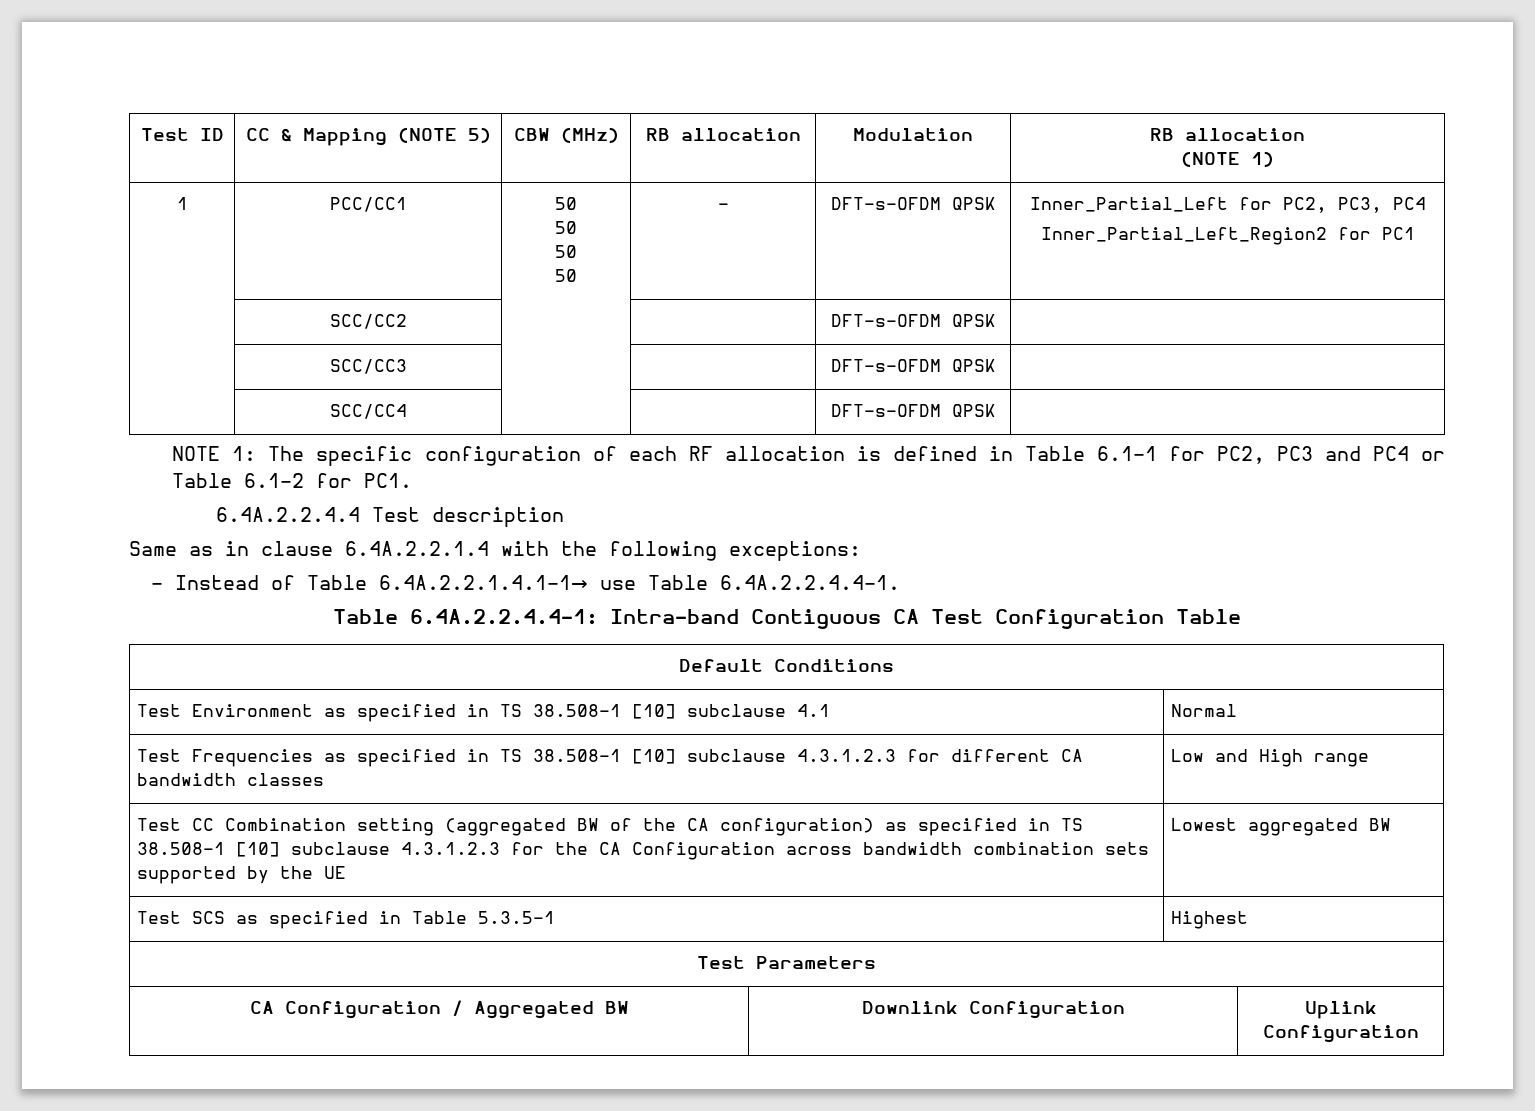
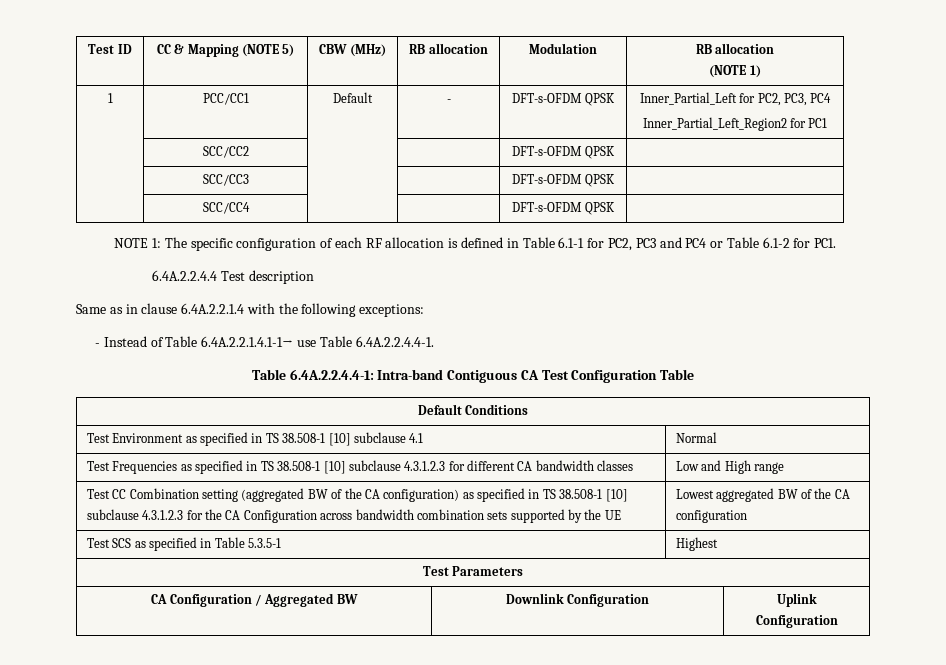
[555,197,577,210] [555,221,577,234] [555,245,577,258] [555,269,577,282] 50 // 50 // 50 // 50 -> [333,92,373,103] Default
(1392, 824) none -> [801,488,850,499] [675,510,747,523] of the CA configuration

